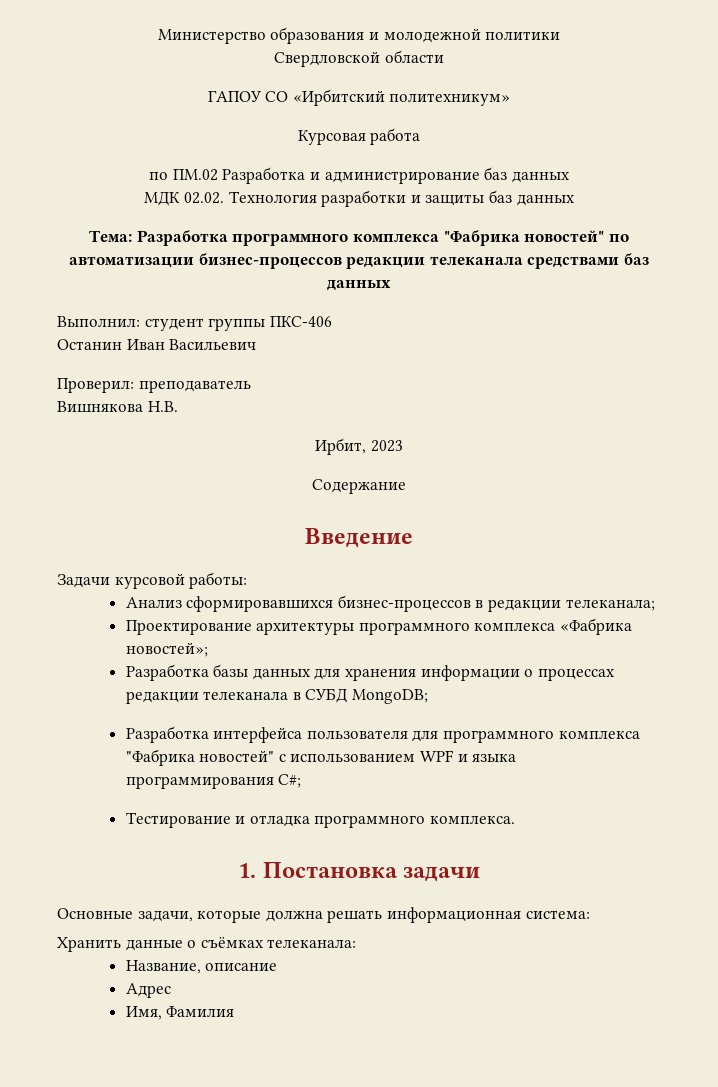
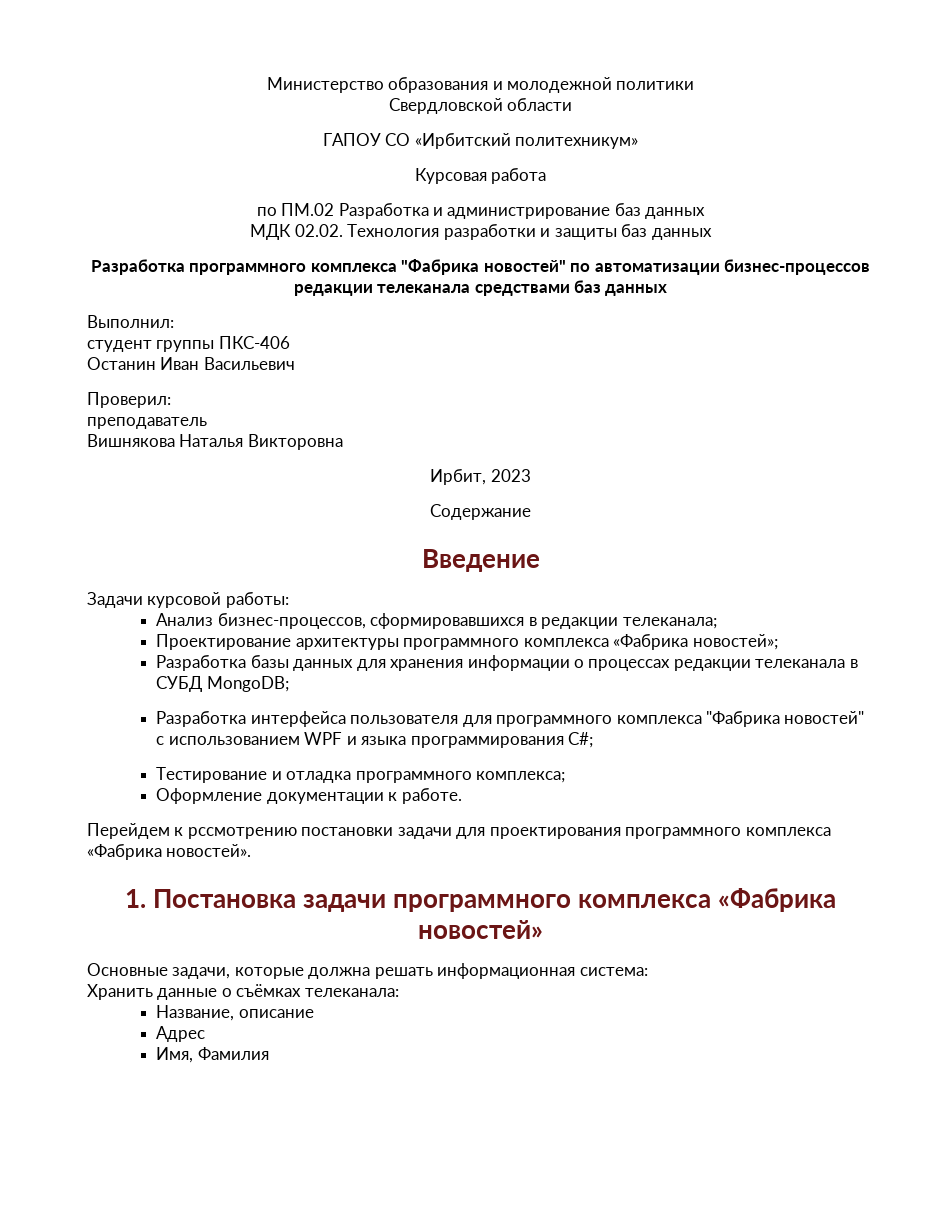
[89,230,133,242] Тема: -> (712, 234) none
(140, 321) none -> (174, 321) //
(134, 385) none -> (171, 400) //
[147,401,178,412] Н.В. -> [179,434,343,450] Наталья Викторовна
[186,595,471,612] сформировавшихся бизнес-процессов -> [217,613,525,629] бизнес-процессов, сформировавшихся
[430,815,516,824] комплекса. -> [476,771,566,783] [156,788,462,804] [87,823,831,839] [87,844,252,860] комплекса; // Оформление документации к работе. // Перейдем к рссмотрению постановки задачи для проектирования программного комплекса «Фабрика новостей».
(480, 874) none -> [393,888,837,912] [418,920,543,939] программного комплекса «Фабрика новостей»

